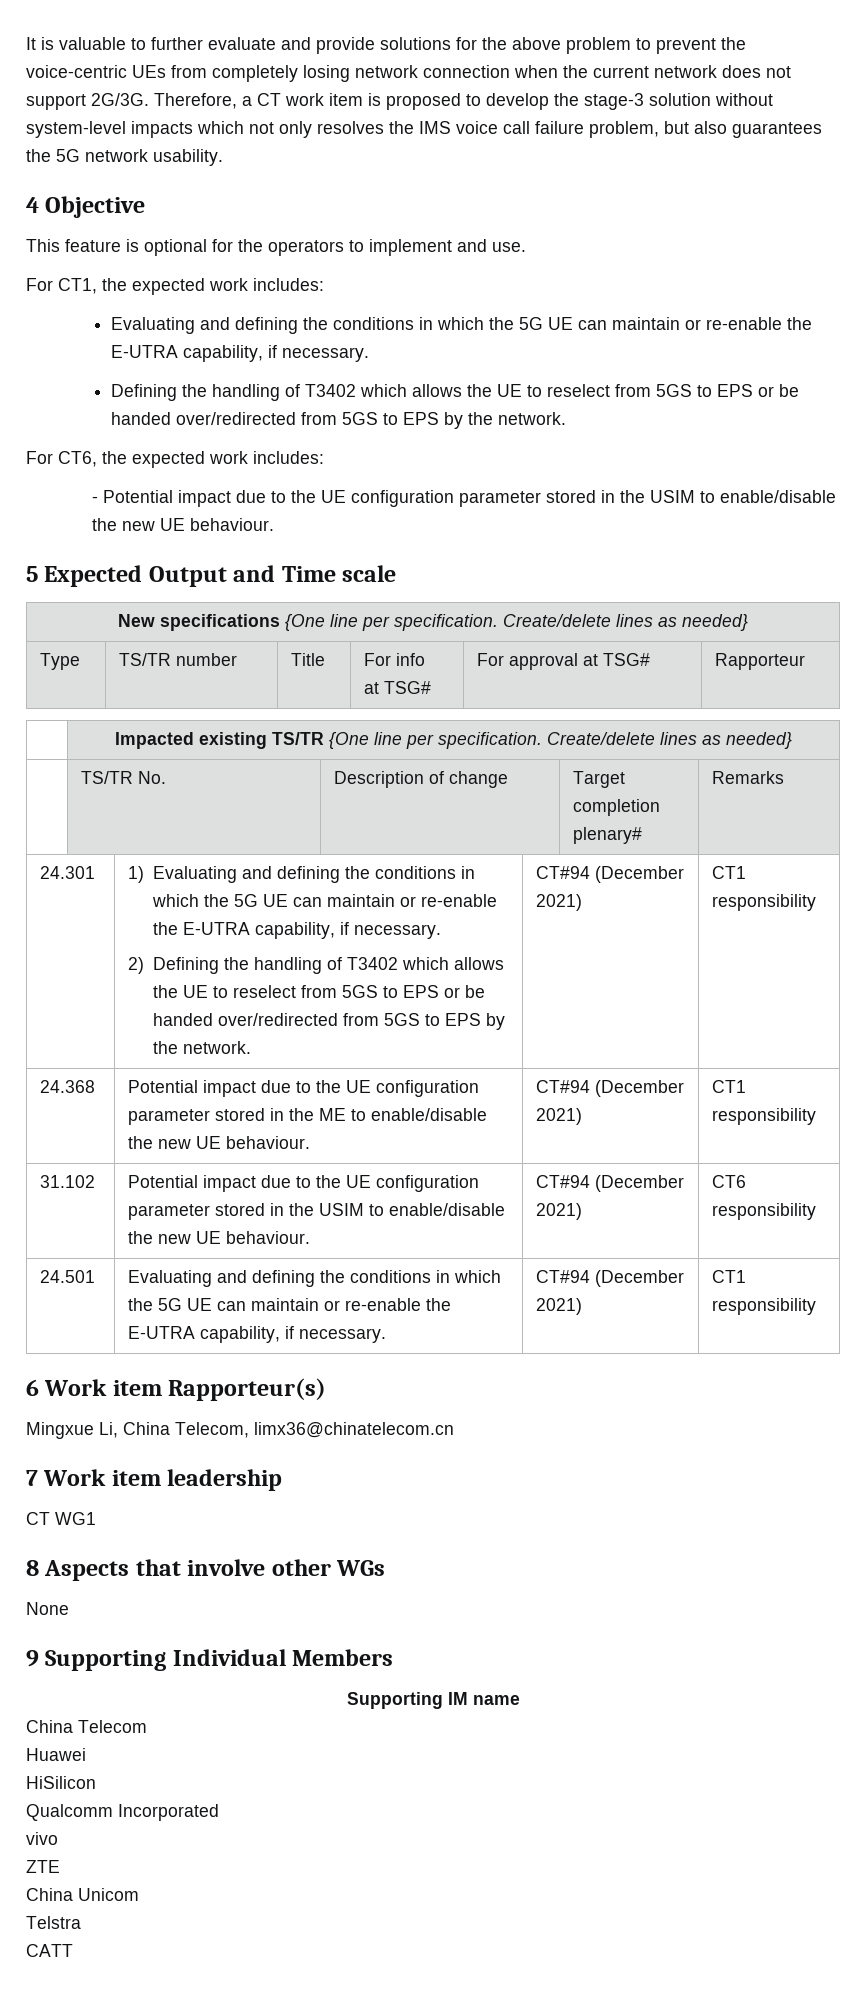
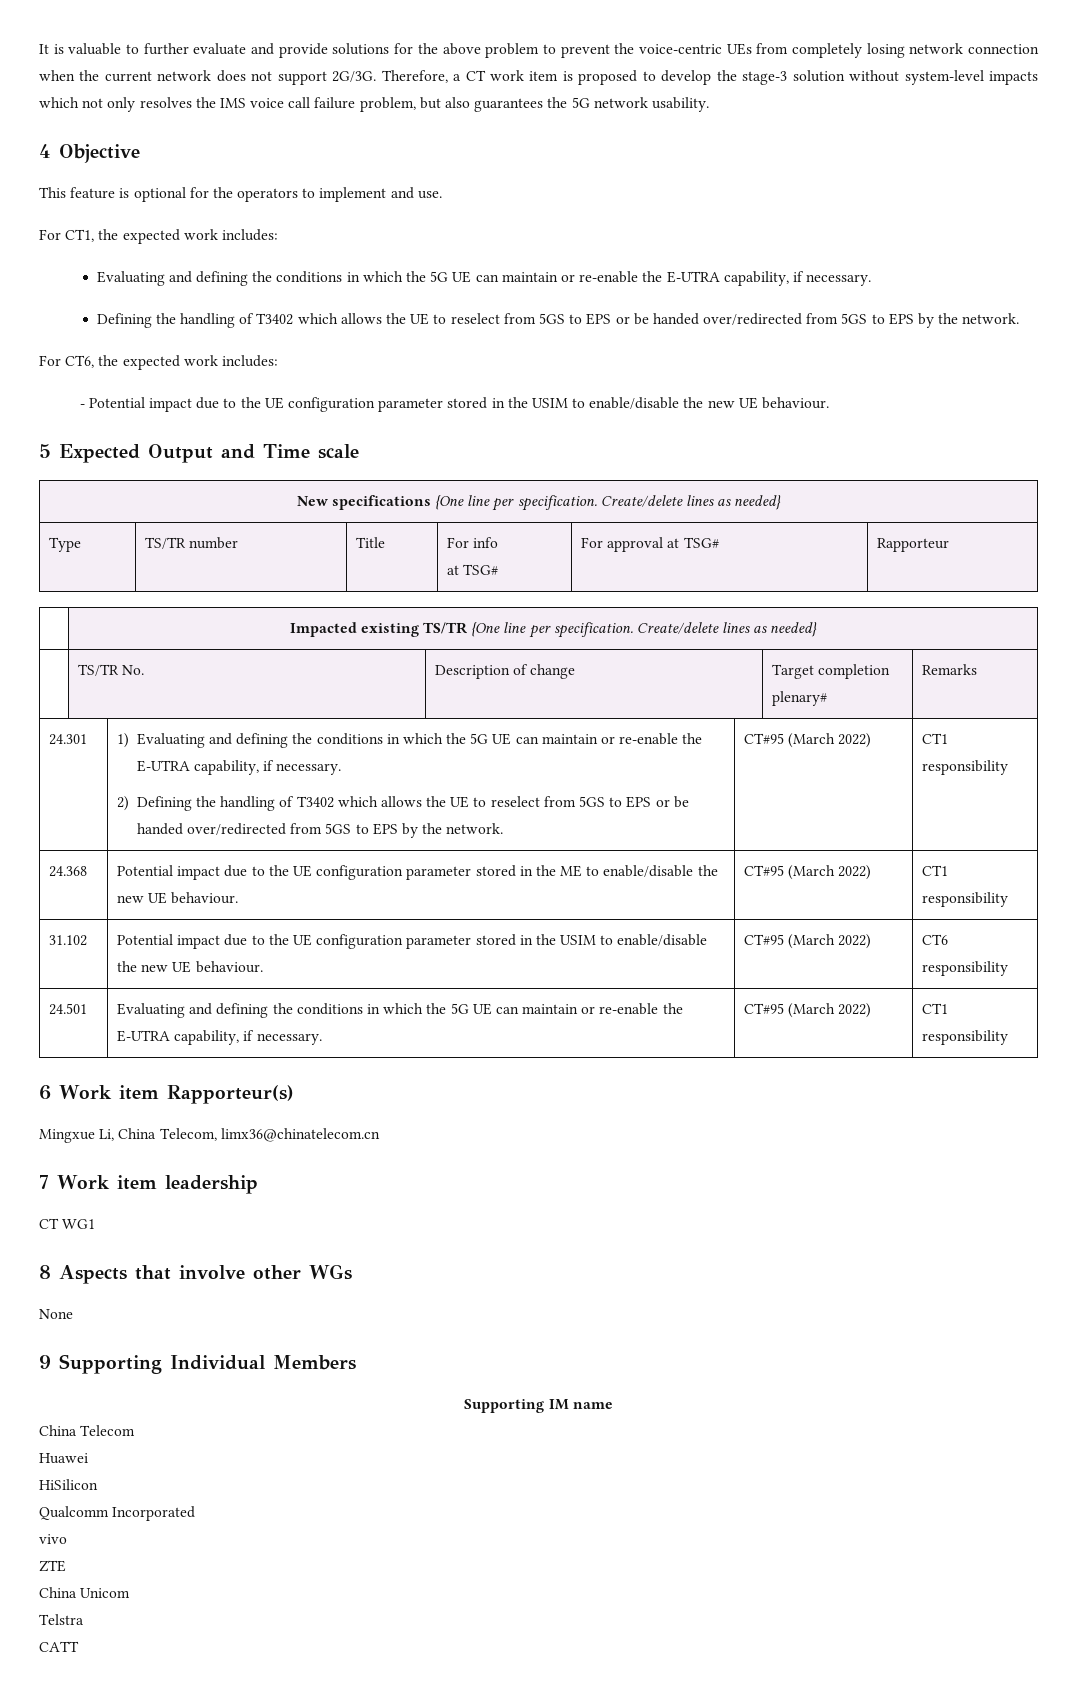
[535,866,684,883] [535,894,582,911] CT#94 (December 2021) -> [744,733,872,748] CT#95 (March 2022)
[535,1080,684,1097] [535,1108,582,1125] CT#94 (December 2021) -> [744,865,872,880] CT#95 (March 2022)
[535,1175,684,1192] [535,1203,582,1220] CT#94 (December 2021) -> [744,934,872,949] CT#95 (March 2022)
[535,1270,684,1287] [535,1298,582,1315] CT#94 (December 2021) -> [744,1003,872,1018] CT#95 (March 2022)

